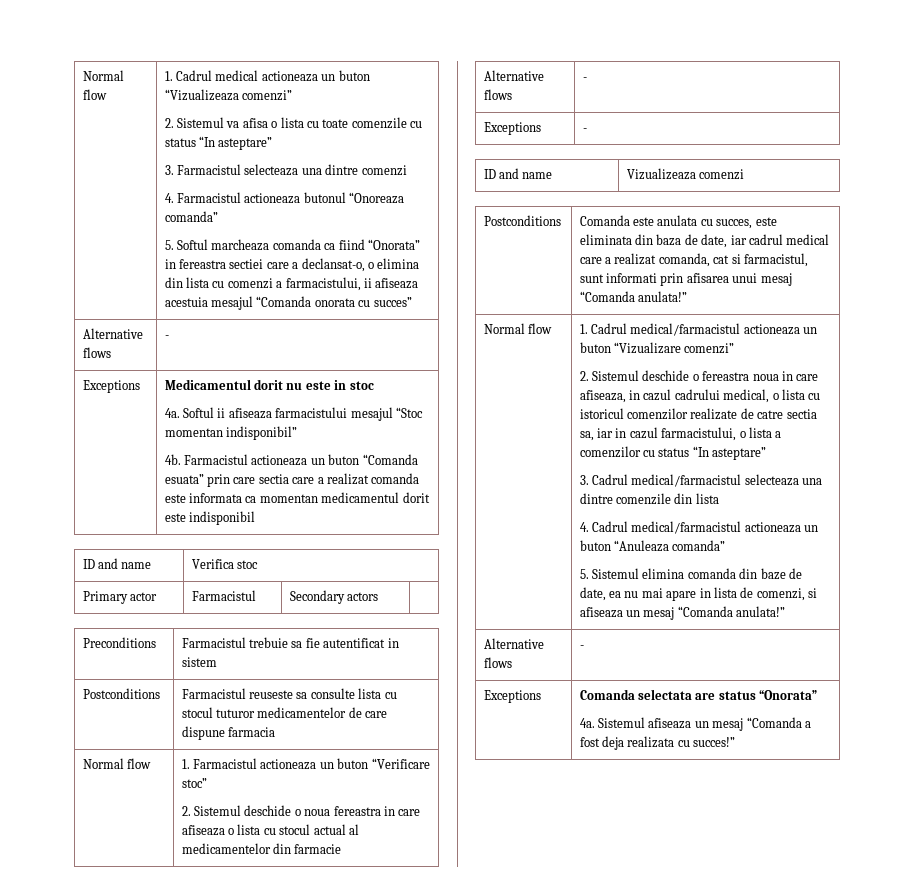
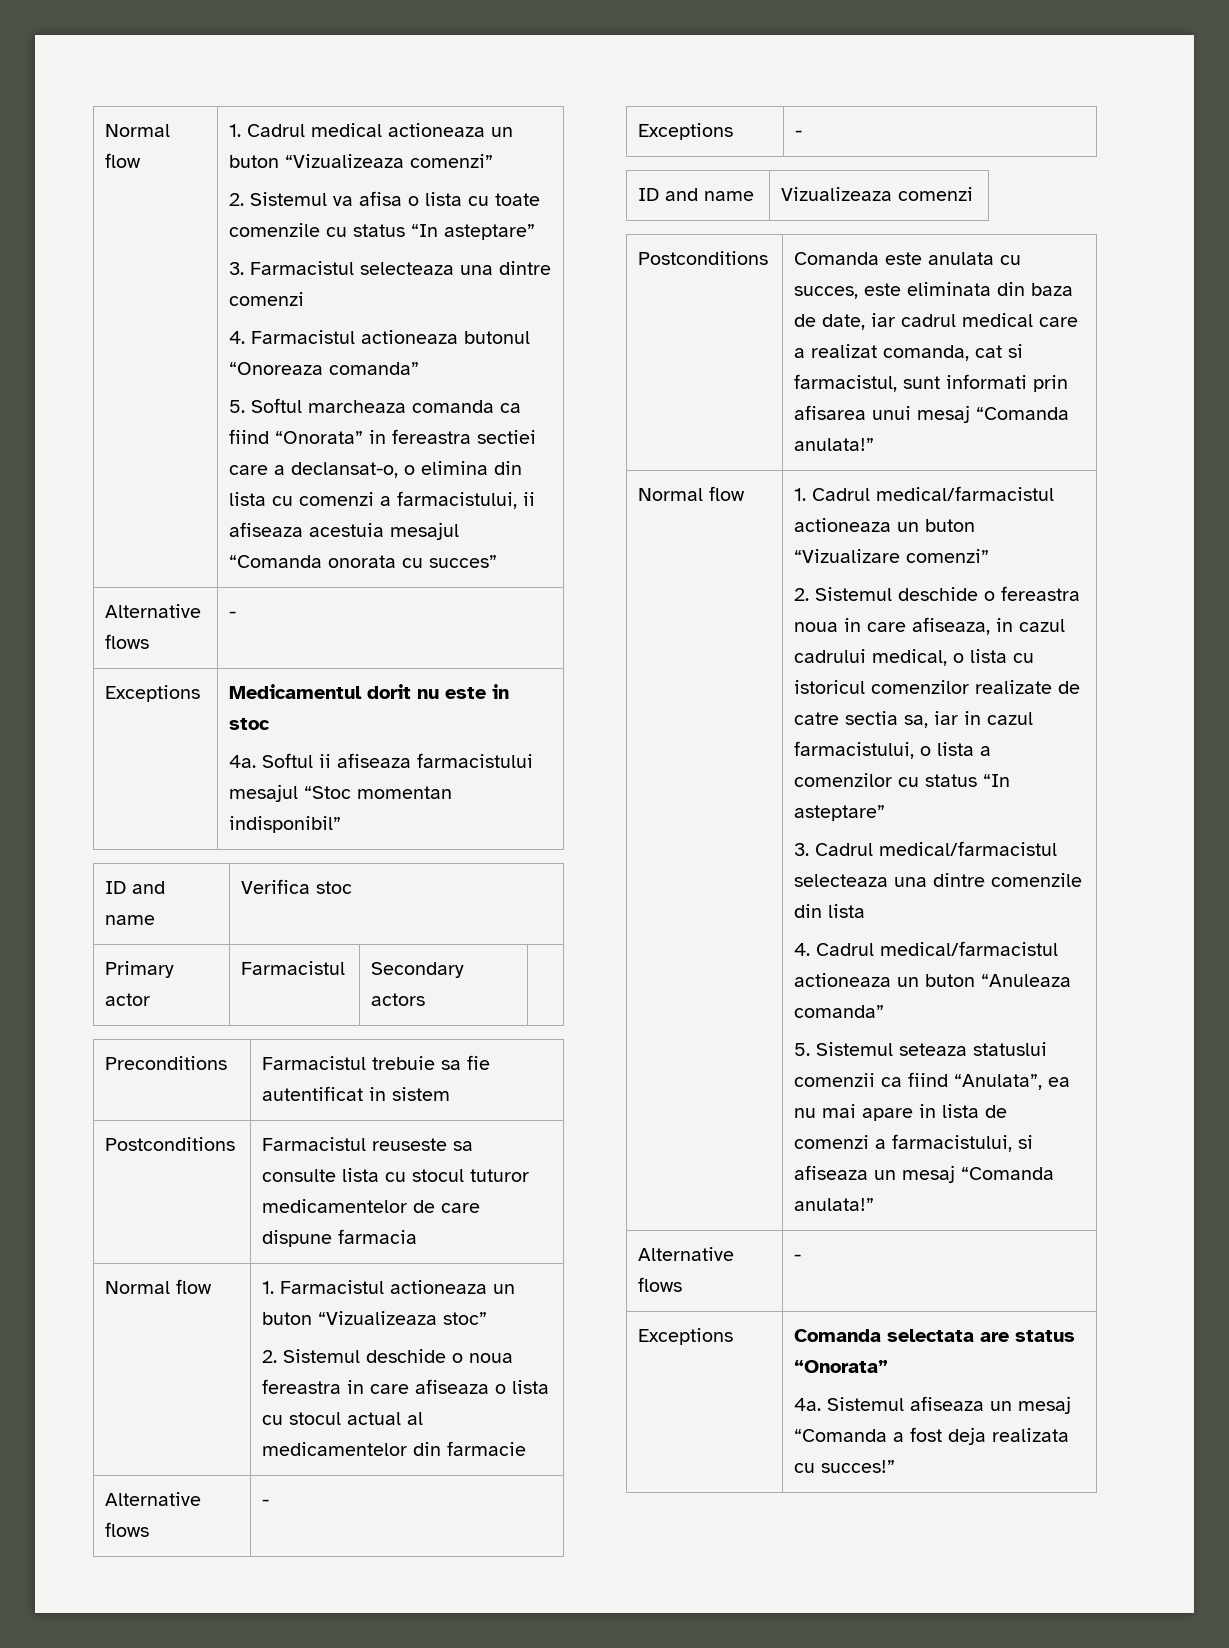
[164,454,418,466] [164,473,420,487] [164,492,430,503] [164,511,256,525] // 4b. Farmacistul actioneaza un buton “Comanda esuata” prin care sectia care a realizat comanda este informata ca momentan medicamentul dorit este indisponibil -> (342, 824) none
[371,758,430,769] “Verificare -> [318,1311,438,1325] “Vizualizeaza
[642,568,802,580] [579,587,606,601] elimina comanda din baze de date, -> [899,1042,1048,1056] [794,1072,1043,1090] seteaza statuslui comenzii ca fiind “Anulata”,
[756,588,805,601] comenzi, -> [794,1134,1013,1152] comenzi a farmacistului,

